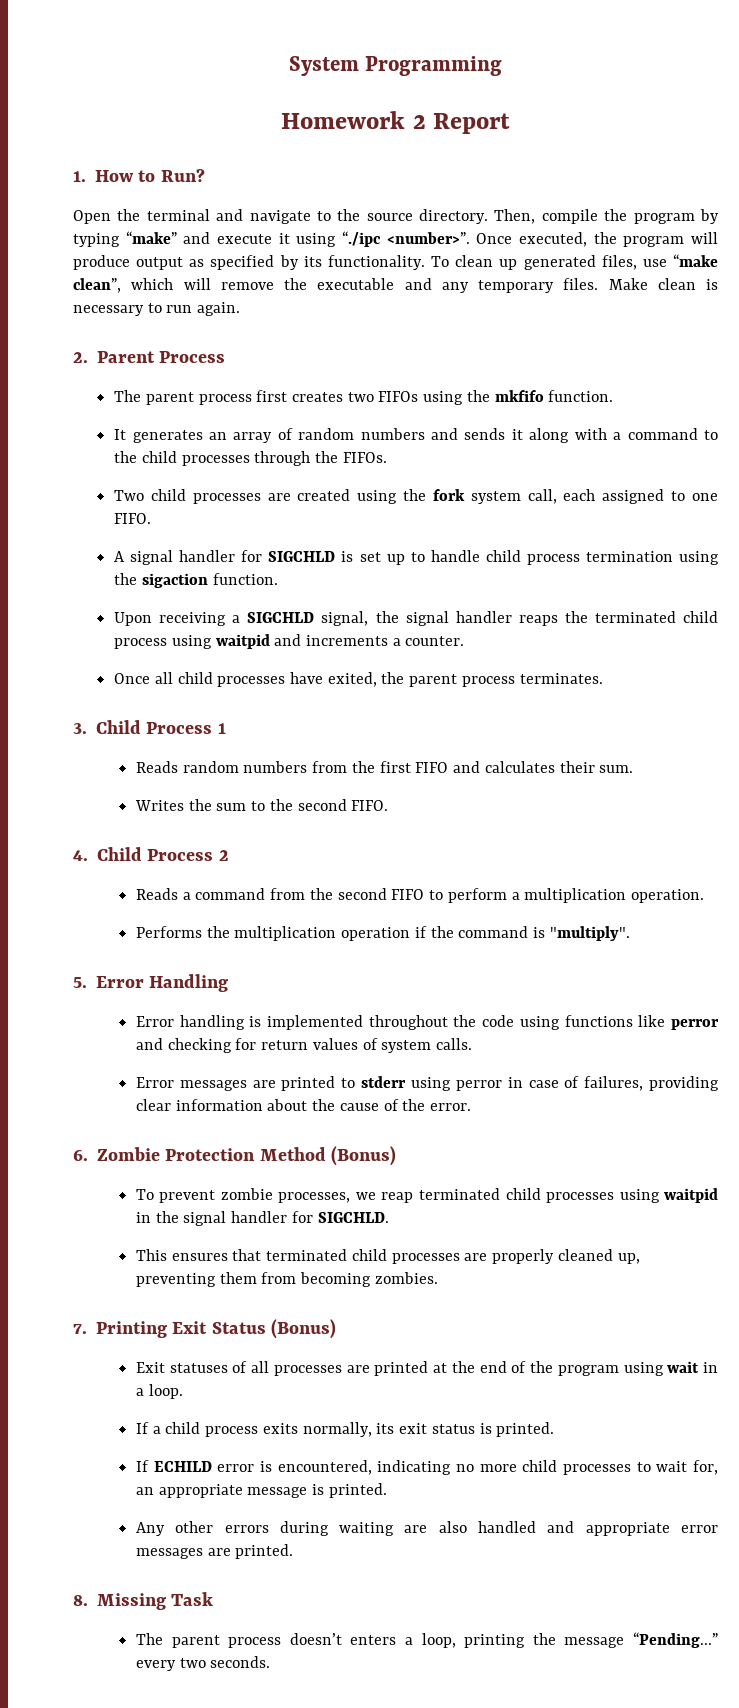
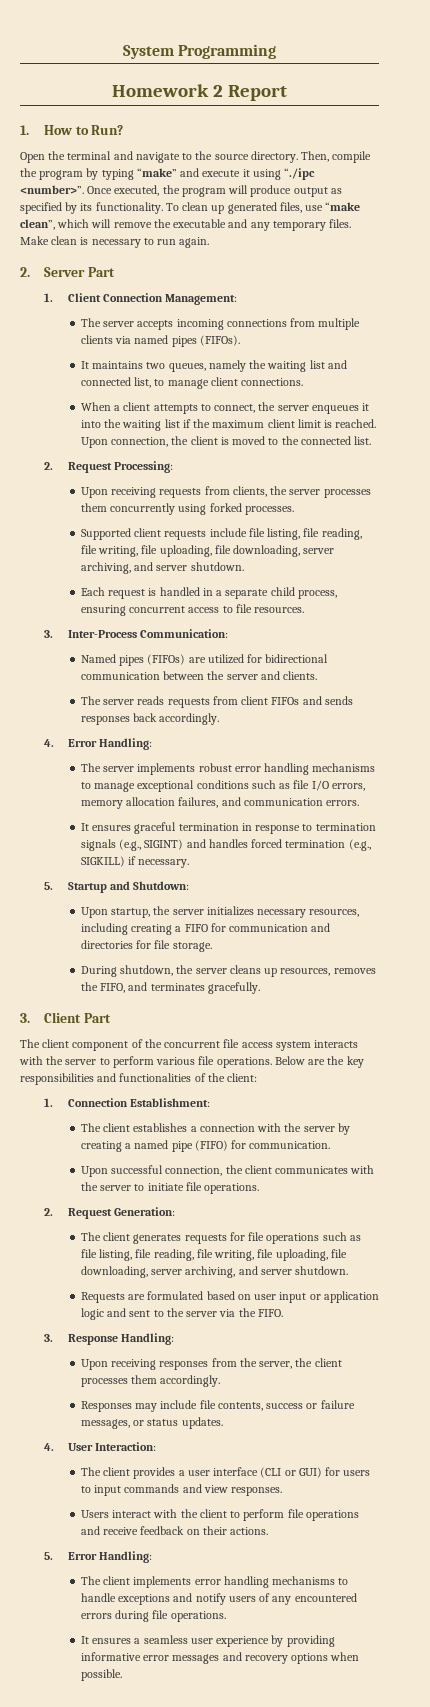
[96,351,226,363] [114,390,614,405] [114,428,719,443] [114,451,387,466] [114,489,719,504] [114,513,152,524] [114,550,720,565] [114,573,278,588] [114,611,718,626] [114,634,465,649] [114,672,603,687] [73,720,226,734] [135,761,634,773] [134,799,389,811] [73,847,229,861] [135,888,704,903] [135,926,630,941] [73,974,229,992] [135,1015,719,1030] [135,1038,473,1053] [135,1076,719,1091] [135,1099,472,1111] [73,1146,397,1166] [135,1188,718,1203] [135,1211,389,1226] [135,1249,640,1264] [135,1272,438,1287] [73,1319,337,1339] [135,1361,719,1376] [135,1384,183,1399] [135,1422,555,1437] [135,1460,719,1475] [135,1483,387,1498] [135,1521,719,1536] [135,1544,294,1559] [73,1592,214,1610] [135,1632,719,1648] [135,1656,271,1671] Parent Process // The parent process first creates two FIFOs using the mkfifo function. // It generates an array of random numbers and sends it along with a command to the child processes through the FIFOs. // Two child processes are created using the fork system call, each assigned to one FIFO. // A signal handler for SIGCHLD is set up to handle child process termination using the sigaction function. // Upon receiving a SIGCHLD signal, the signal handler reaps the terminated child process using waitpid and increments a counter. // Once all child processes have exited, the parent process terminates. // 3. Child Process 1 // Reads random numbers from the first FIFO and calculates their sum. // Writes the sum to the second FIFO. // 4. Child Process 2 // Reads a command from the second FIFO to perform a multiplication operation. // Performs the multiplication operation if the command is "multiply". // 5. Error Handling // Error handling is implemented throughout the code using functions like perror and checking for return values of system calls. // Error messages are printed to stderr using perror in case of failures, providing clear information about the cause of the error. // 6. Zombie Protection Method (Bonus) // To prevent zombie processes, we reap terminated child processes using waitpid in the signal handler for SIGCHLD. // This ensures that terminated child processes are properly cleaned up, preventing them from becoming zombies. // 7. Printing Exit Status (Bonus) // Exit statuses of all processes are printed at the end of the program using wait in a loop. // If a child process exits normally, its exit status is printed. // If ECHILD error is encountered, indicating no more child processes to wait for, an appropriate message is printed. // Any other errors during waiting are also handled and appropriate error messages are printed. // 8. Missing Task // The parent process doesn’t enters a loop, printing the message “Pending...” every two seconds. -> [43,267,115,277] [43,293,238,305] [80,318,361,330] [80,335,240,347] [80,360,347,372] [80,377,304,389] [80,402,370,414] [80,419,377,431] [80,436,372,448] [43,461,174,473] [80,486,371,498] [80,503,294,515] [80,528,362,540] [80,545,335,557] [80,562,244,574] [80,587,337,599] [80,604,305,616] [43,629,229,638] [80,654,329,666] [80,671,318,680] [80,696,353,708] [80,713,220,725] [43,738,153,750] [80,763,376,775] [80,780,365,792] [80,797,360,809] [80,822,376,834] [80,839,371,851] [80,856,190,868] [43,881,190,893] [80,906,360,918] [80,923,331,935] [80,940,212,952] [80,965,376,977] [80,982,260,994] [20,1012,111,1023] [20,1039,359,1051] [19,1056,364,1068] [20,1073,258,1085] [43,1098,211,1107] [80,1123,350,1135] [80,1140,331,1152] [80,1165,375,1177] [80,1182,260,1194] [43,1207,176,1219] [80,1232,361,1244] [80,1249,347,1261] [80,1266,349,1278] [80,1291,379,1303] [80,1308,283,1320] [43,1333,175,1345] [80,1358,342,1370] [80,1375,221,1387] [80,1400,355,1412] [80,1417,223,1429] [43,1442,157,1451] [80,1467,371,1479] [80,1484,283,1496] [80,1509,359,1521] [80,1526,269,1535] [43,1551,153,1563] [80,1576,349,1588] [80,1593,357,1605] [80,1610,226,1622] [80,1635,335,1647] [80,1652,360,1664] [80,1669,122,1681] Server Part // 1. Client Connection Management: // The server accepts incoming connections from multiple clients via named pipes (FIFOs). // It maintains two queues, namely the waiting list and connected list, to manage client connections. // When a client attempts to connect, the server enqueues it into the waiting list if the maximum client limit is reached. Upon connection, the client is moved to the connected list. // 2. Request Processing: // Upon receiving requests from clients, the server processes them concurrently using forked processes. // Supported client requests include file listing, file reading, file writing, file uploading, file downloading, server archiving, and server shutdown. // Each request is handled in a separate child process, ensuring concurrent access to file resources. // 3. Inter-Process Communication: // Named pipes (FIFOs) are utilized for bidirectional communication between the server and clients. // The server reads requests from client FIFOs and sends responses back accordingly. // 4. Error Handling: // The server implements robust error handling mechanisms to manage exceptional conditions such as file I/O errors, memory allocation failures, and communication errors. // It ensures graceful termination in response to termination signals (e.g., SIGINT) and handles forced termination (e.g., SIGKILL) if necessary. // 5. Startup and Shutdown: // Upon startup, the server initializes necessary resources, including creating a FIFO for communication and directories for file storage. // During shutdown, the server cleans up resources, removes the FIFO, and terminates gracefully. // 3. Client Part // The client component of the concurrent file access system interacts with the server to perform various file operations. Below are the key responsibilities and functionalities of the client: // 1. Connection Establishment: // The client establishes a connection with the server by creating a named pipe (FIFO) for communication. // Upon successful connection, the client communicates with the server to initiate file operations. // 2. Request Generation: // The client generates requests for file operations such as file listing, file reading, file writing, file uploading, file downloading, server archiving, and server shutdown. // Requests are formulated based on user input or application logic and sent to the server via the FIFO. // 3. Response Handling: // Upon receiving responses from the server, the client processes them accordingly. // Responses may include file contents, success or failure messages, or status updates. // 4. User Interaction: // The client provides a user interface (CLI or GUI) for users to input commands and view responses. // Users interact with the client to perform file operations and receive feedback on their actions. // 5. Error Handling: // The client implements error handling mechanisms to handle exceptions and notify users of any encountered errors during file operations. // It ensures a seamless user experience by providing informative error messages and recovery options when possible.

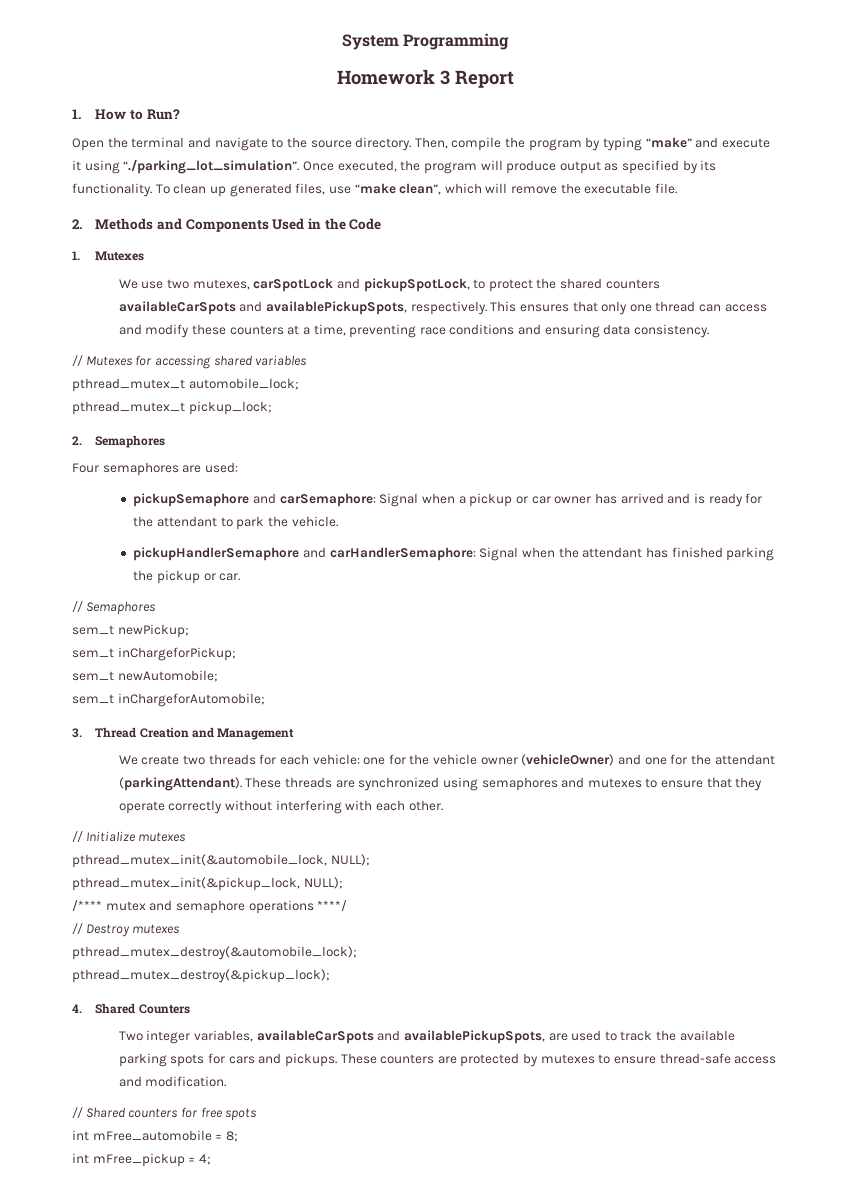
[213,85,223,97] 2 -> [439,70,450,85] 3
[284,168,316,180] [20,185,84,194] “./ipc <number>”. -> [123,159,300,174] “./parking_lot_simulation”.
[228,219,352,231] [20,236,210,248] [20,267,115,277] [43,293,238,305] [80,318,361,330] [80,335,240,347] [80,360,347,372] [80,377,304,389] [80,402,370,414] [80,419,377,431] [80,436,372,448] [43,461,174,473] [80,486,371,498] [80,503,294,515] [80,528,362,540] [80,545,335,557] [80,562,244,574] [80,587,337,599] [80,604,305,616] [43,629,229,638] [80,654,329,666] [80,671,318,680] [80,696,353,708] [80,713,220,725] [43,738,153,750] [80,763,376,775] [80,780,365,792] [80,797,360,809] [80,822,376,834] [80,839,371,851] [80,856,190,868] [43,881,190,893] [80,906,360,918] [80,923,331,935] [80,940,212,952] [80,965,376,977] [80,982,260,994] [20,1012,111,1023] [20,1039,359,1051] [19,1056,364,1068] [20,1073,258,1085] [43,1098,211,1107] [80,1123,350,1135] [80,1140,331,1152] [80,1165,375,1177] [80,1182,260,1194] [43,1207,176,1219] [80,1232,361,1244] [80,1249,347,1261] [80,1266,349,1278] [80,1291,379,1303] [80,1308,283,1320] [43,1333,175,1345] [80,1358,342,1370] [80,1375,221,1387] [80,1400,355,1412] [80,1417,223,1429] [43,1442,157,1451] [80,1467,371,1479] [80,1484,283,1496] [80,1509,359,1521] [80,1526,269,1535] [43,1551,153,1563] [80,1576,349,1588] [80,1593,357,1605] [80,1610,226,1622] [80,1635,335,1647] [80,1652,360,1664] [80,1669,122,1681] and any temporary files. Make clean is necessary to run again. // 2. Server Part // 1. Client Connection Management: // The server accepts incoming connections from multiple clients via named pipes (FIFOs). // It maintains two queues, namely the waiting list and connected list, to manage client connections. // When a client attempts to connect, the server enqueues it into the waiting list if the maximum client limit is reached. Upon connection, the client is moved to the connected list. // 2. Request Processing: // Upon receiving requests from clients, the server processes them concurrently using forked processes. // Supported client requests include file listing, file reading, file writing, file uploading, file downloading, server archiving, and server shutdown. // Each request is handled in a separate child process, ensuring concurrent access to file resources. // 3. Inter-Process Communication: // Named pipes (FIFOs) are utilized for bidirectional communication between the server and clients. // The server reads requests from client FIFOs and sends responses back accordingly. // 4. Error Handling: // The server implements robust error handling mechanisms to manage exceptional conditions such as file I/O errors, memory allocation failures, and communication errors. // It ensures graceful termination in response to termination signals (e.g., SIGINT) and handles forced termination (e.g., SIGKILL) if necessary. // 5. Startup and Shutdown: // Upon startup, the server initializes necessary resources, including creating a FIFO for communication and directories for file storage. // During shutdown, the server cleans up resources, removes the FIFO, and terminates gracefully. // 3. Client Part // The client component of the concurrent file access system interacts with the server to perform various file operations. Below are the key responsibilities and functionalities of the client: // 1. Connection Establishment: // The client establishes a connection with the server by creating a named pipe (FIFO) for communication. // Upon successful connection, the client communicates with the server to initiate file operations. // 2. Request Generation: // The client generates requests for file operations such as file listing, file reading, file writing, file uploading, file downloading, server archiving, and server shutdown. // Requests are formulated based on user input or application logic and sent to the server via the FIFO. // 3. Response Handling: // Upon receiving responses from the server, the client processes them accordingly. // Responses may include file contents, success or failure messages, or status updates. // 4. User Interaction: // The client provides a user interface (CLI or GUI) for users to input commands and view responses. // Users interact with the client to perform file operations and receive feedback on their actions. // 5. Error Handling: // The client implements error handling mechanisms to handle exceptions and notify users of any encountered errors during file operations. // It ensures a seamless user experience by providing informative error messages and recovery options when possible. -> [655,183,678,194] [72,218,382,232] [72,251,145,261] [118,278,660,292] [118,301,767,315] [118,324,710,338] [72,355,307,369] [72,378,299,392] [72,401,272,415] [72,435,166,448] [72,462,238,476] [133,493,763,507] [133,516,338,530] [133,547,775,561] [133,570,241,584] [72,601,155,615] [72,624,189,638] [72,647,236,661] [72,670,218,682] [72,693,265,707] [72,727,295,740] [118,754,775,766] [118,777,763,791] [118,800,443,814] [72,831,186,842] [72,854,370,868] [72,877,343,891] [72,900,348,914] [72,923,180,937] [72,946,357,960] [72,969,330,983] [72,1003,190,1014] [118,1030,735,1044] [118,1053,777,1067] [118,1076,227,1087] [72,1107,257,1121] [72,1130,238,1142] [72,1153,211,1167] file. // 2. Methods and Components Used in the Code // 1. Mutexes // We use two mutexes, carSpotLock and pickupSpotLock, to protect the shared counters availableCarSpots and availablePickupSpots, respectively. This ensures that only one thread can access and modify these counters at a time, preventing race conditions and ensuring data consistency. // // Mutexes for accessing shared variables // pthread_mutex_t automobile_lock; // pthread_mutex_t pickup_lock; // 2. Semaphores // Four semaphores are used: // pickupSemaphore and carSemaphore: Signal when a pickup or car owner has arrived and is ready for the attendant to park the vehicle. // pickupHandlerSemaphore and carHandlerSemaphore: Signal when the attendant has finished parking the pickup or car. // // Semaphores // sem_t newPickup; // sem_t inChargeforPickup; // sem_t newAutomobile; // sem_t inChargeforAutomobile; // 3. Thread Creation and Management // We create two threads for each vehicle: one for the vehicle owner (vehicleOwner) and one for the attendant (parkingAttendant). These threads are synchronized using semaphores and mutexes to ensure that they operate correctly without interfering with each other. // // Initialize mutexes // pthread_mutex_init(&automobile_lock, NULL); // pthread_mutex_init(&pickup_lock, NULL); // /**** mutex and semaphore operations ****/ // // Destroy mutexes // pthread_mutex_destroy(&automobile_lock); // pthread_mutex_destroy(&pickup_lock); // 4. Shared Counters // Two integer variables, availableCarSpots and availablePickupSpots, are used to track the available parking spots for cars and pickups. These counters are protected by mutexes to ensure thread-safe access and modification. // // Shared counters for free spots // int mFree_automobile = 8; // int mFree_pickup = 4;

